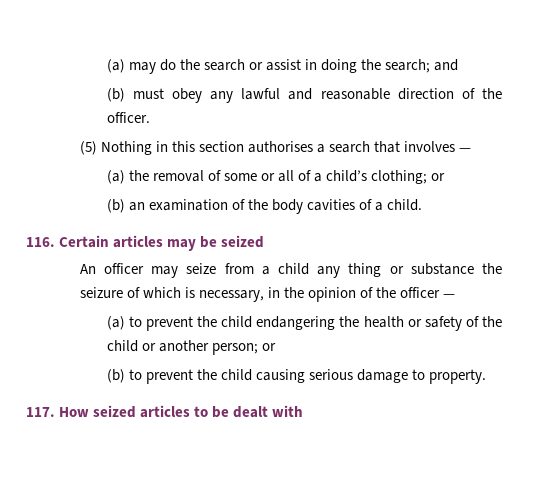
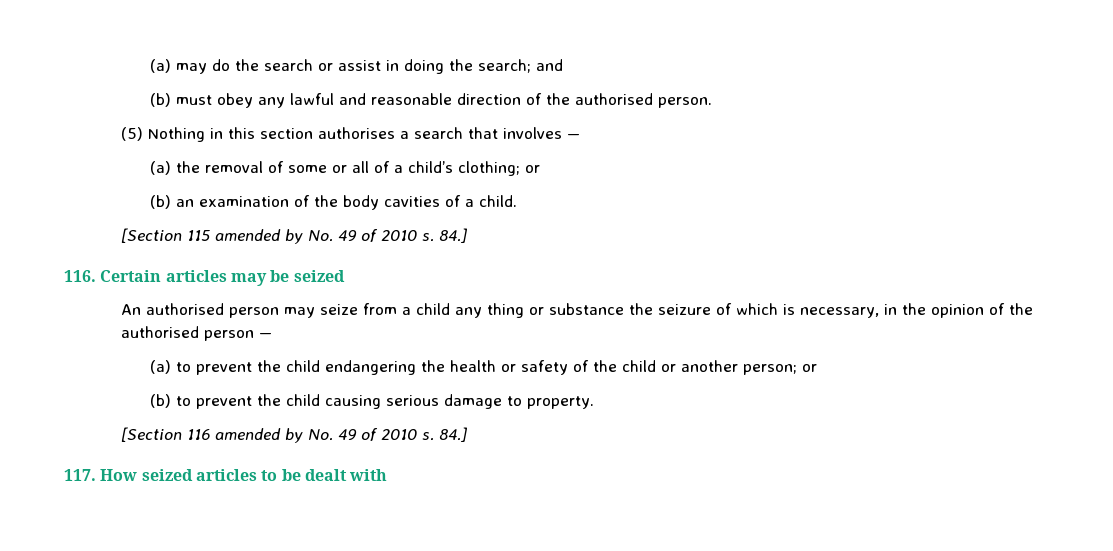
[106,112,150,123] officer. -> [575,93,713,108] authorised person.
(423, 205) none -> [121,228,468,244] // [Section 115 amended by No. 49 of 2010 s. 84.]
[103,263,144,274] officer -> [146,303,280,318] authorised person
[400,287,441,298] officer -> [121,326,255,341] authorised person
(487, 376) none -> [121,427,468,443] // [Section 116 amended by No. 49 of 2010 s. 84.]

